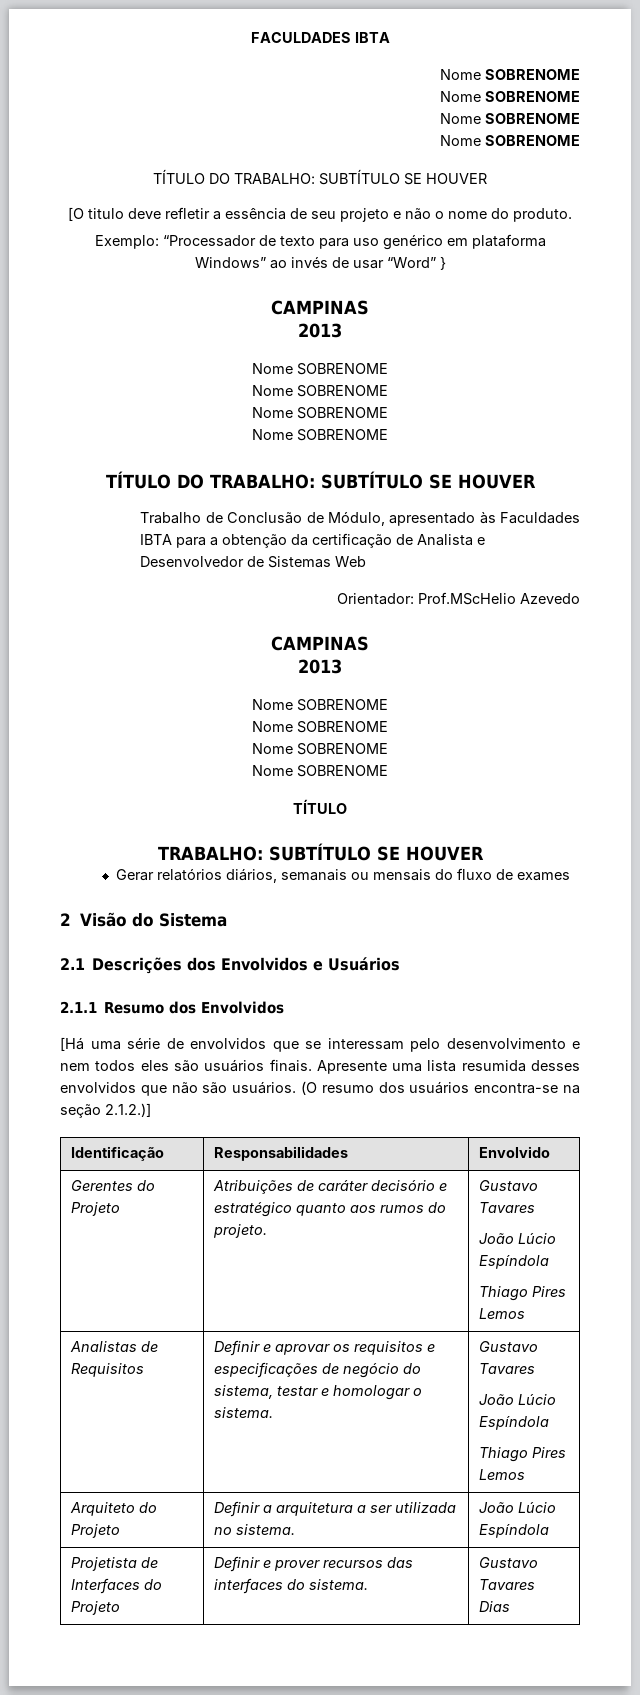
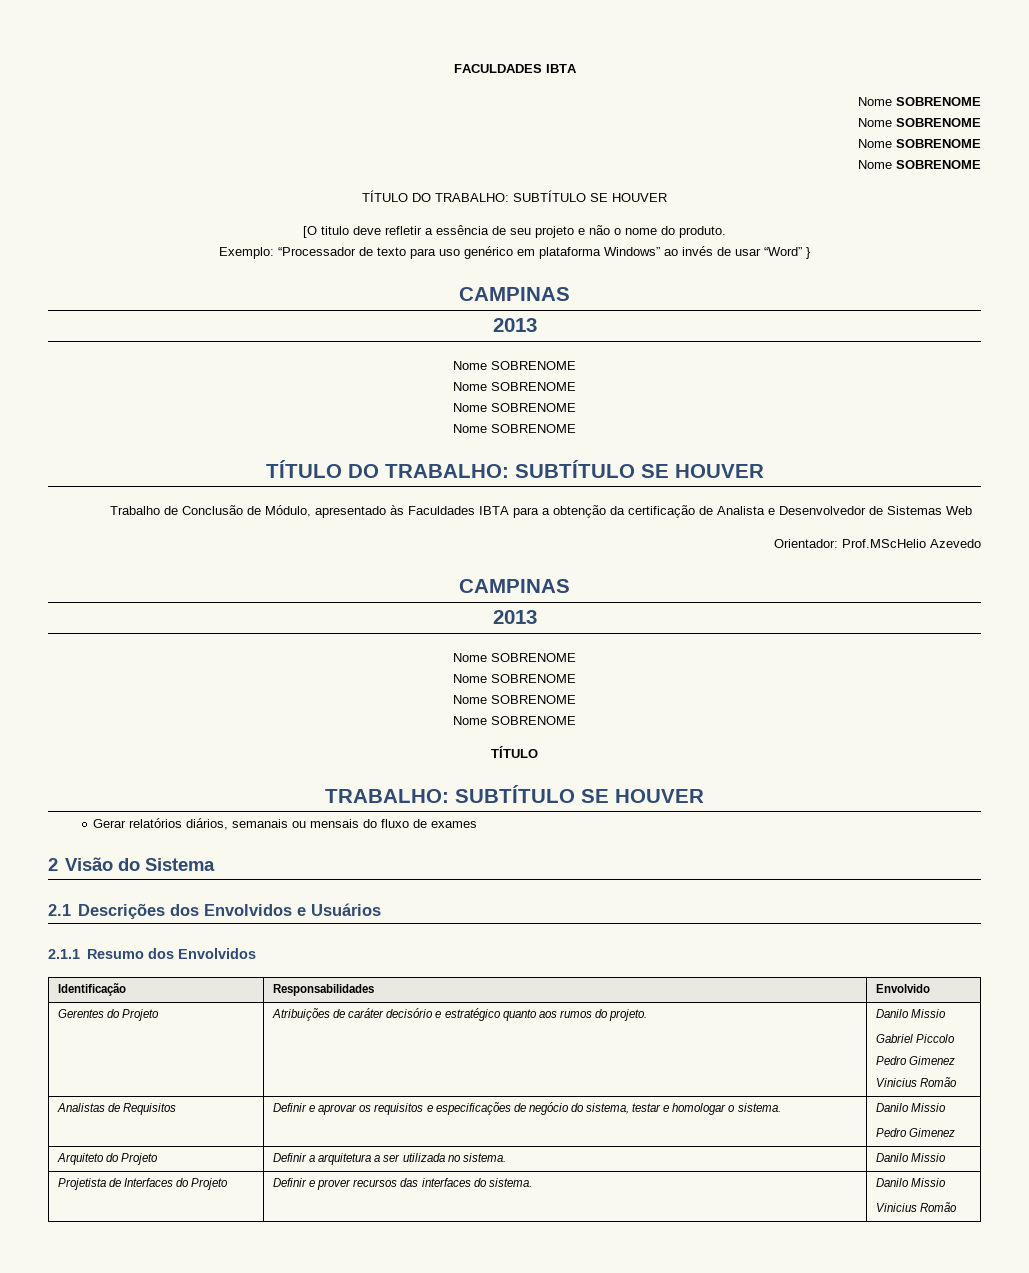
[60,1037,580,1052] [60,1059,580,1074] [60,1081,580,1096] [60,1103,151,1118] // [Há uma série de envolvidos que se interessam pelo desenvolvimento e nem todos eles são usuários finais. Apresente uma lista resumida desses envolvidos que não são usuários. (O resumo dos usuários encontra-se na seção 2.1.2.)] -> (256, 953) none
[479,1180,539,1191] [479,1202,536,1213] [479,1233,557,1244] [479,1255,550,1269] [479,1286,567,1301] [479,1308,526,1319] Gustavo Tavares // João Lúcio Espíndola // Thiago Pires Lemos -> [876,1009,947,1018] [876,1034,956,1043] [876,1056,956,1065] [876,1077,958,1087] Danilo Missio // Gabriel Piccolo // Pedro Gimenez // Vinicius Romão
[479,1341,539,1352] [479,1363,536,1374] [479,1394,557,1405] [479,1416,550,1430] [479,1447,567,1462] [479,1469,526,1480] Gustavo Tavares // João Lúcio Espíndola // Thiago Pires Lemos -> [876,1103,947,1112] [876,1128,956,1137] Danilo Missio // Pedro Gimenez
[479,1502,557,1513] [479,1524,550,1538] João Lúcio Espíndola -> [876,1153,947,1162] Danilo Missio
[479,1557,539,1568] [479,1579,536,1590] [479,1601,511,1612] Gustavo Tavares Dias -> [876,1178,947,1187] [876,1202,958,1212] Danilo Missio // Vinicius Romão

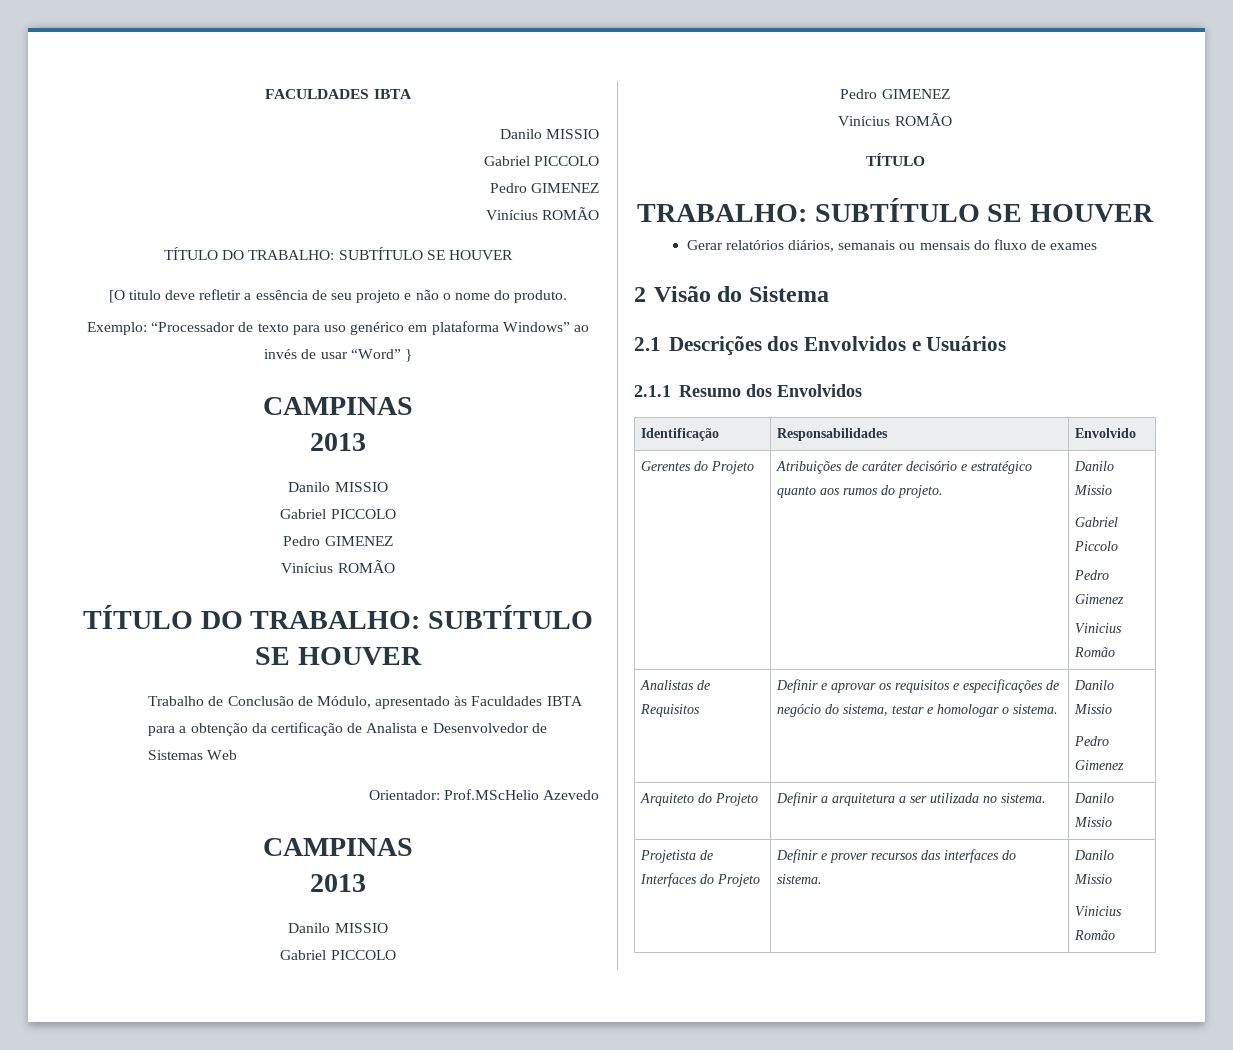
[858,97,981,106] [858,118,981,127] [858,139,981,148] [858,160,981,169] Nome SOBRENOME // Nome SOBRENOME // Nome SOBRENOME // Nome SOBRENOME -> [499,129,599,139] [483,156,599,166] [489,183,599,193] [485,207,599,220] Danilo MISSIO // Gabriel PICCOLO // Pedro GIMENEZ // Vinícius ROMÃO
[453,361,576,370] [453,382,576,391] [453,403,576,412] [453,424,576,433] Nome SOBRENOME // Nome SOBRENOME // Nome SOBRENOME // Nome SOBRENOME -> [288,482,388,492] [280,509,396,519] [283,536,393,546] [281,560,395,573] Danilo MISSIO // Gabriel PICCOLO // Pedro GIMENEZ // Vinícius ROMÃO
[453,653,576,662] [453,674,576,683] [453,695,576,704] [453,716,576,725] Nome SOBRENOME // Nome SOBRENOME // Nome SOBRENOME // Nome SOBRENOME -> [288,923,388,933] [280,950,396,960] [840,89,950,99] [838,113,952,126] Danilo MISSIO // Gabriel PICCOLO // Pedro GIMENEZ // Vinícius ROMÃO

